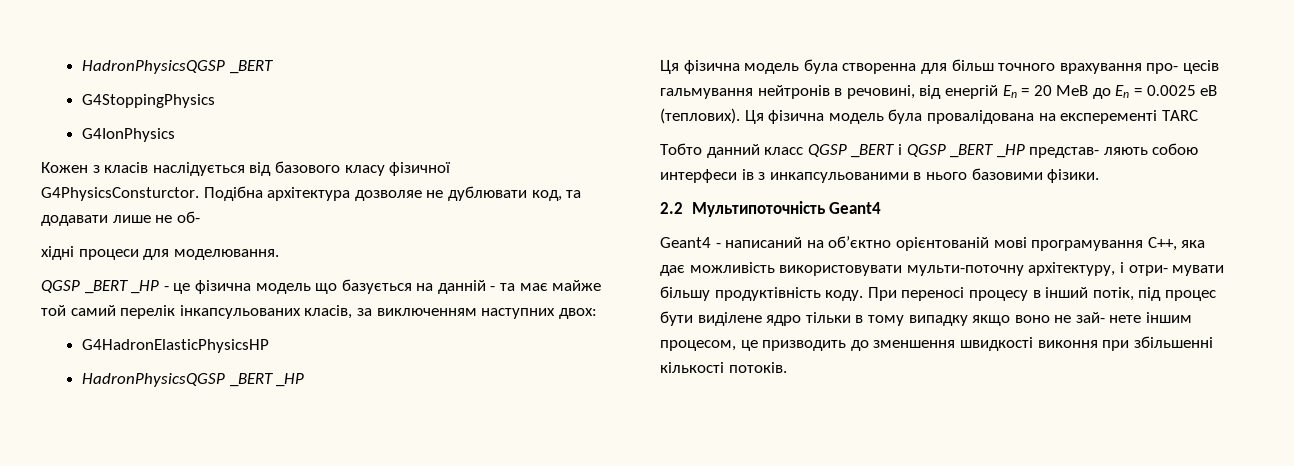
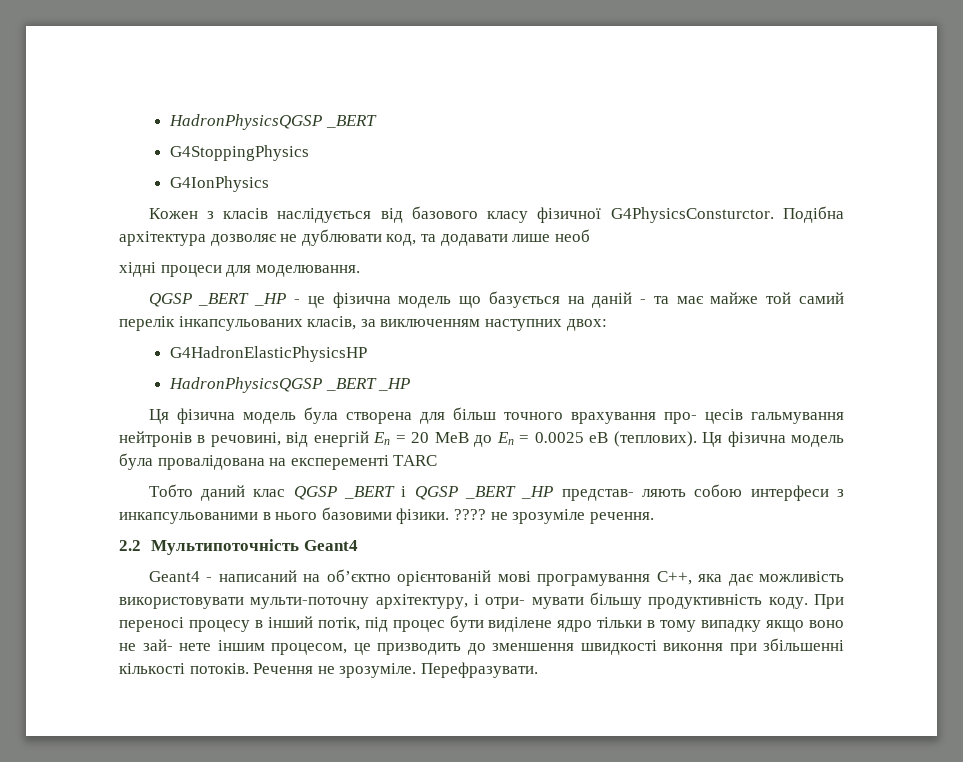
[354,190,422,201] дозволяе -> [210,234,277,246] дозволяє
[155,211,200,223] не об- -> [554,229,590,242] необ
[437,280,486,294] даннiй -> [592,292,633,308] данiй
[842,63,917,74] створенна -> [345,412,412,424] створена
[706,144,804,158] данний класс -> [200,485,286,501] даний клас
[741,169,754,180] iв -> (829, 493) none
(1100, 176) none -> [453,509,654,524] ???? не зрозуміле речення.
[714,287,821,301] продуктiвнiсть -> [648,594,763,609] продуктивнiсть
(787, 367) none -> [253,662,538,678] Речення не зрозуміле. Перефразувати.

